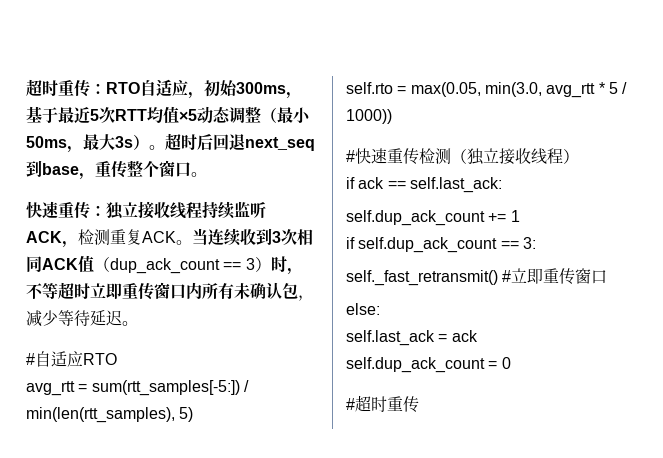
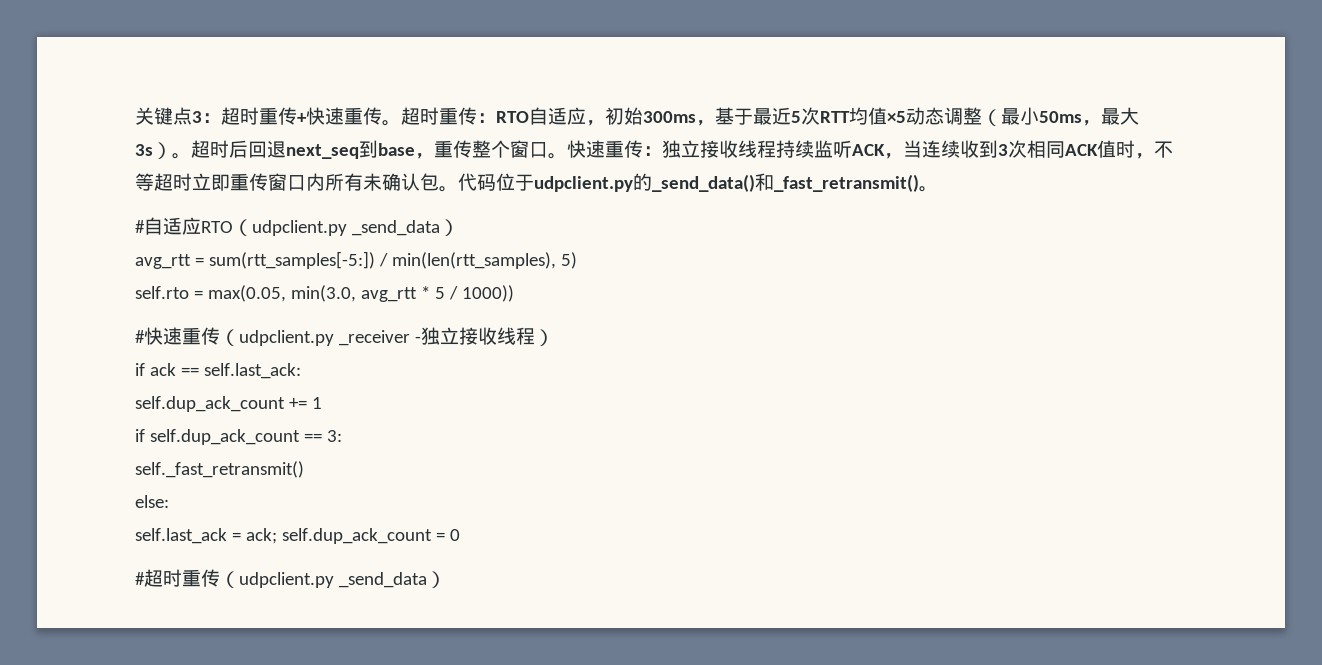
(26, 88) none -> [135,107,401,126] 关键点3：超时重传+快速重传。
(207, 174) // -> (567, 156) none
[78,229,192,245] 检测重复ACK。 -> (903, 156) none
[94,257,271,274] （dup_ack_count == 3） -> (1116, 149) none
[298,295,314,301] [26,310,122,327] ，减少等待延迟 -> [439,173,919,192] 。代码位于udpclient.py的_send_data()和_fast_retransmit()
(117, 359) none -> [233,219,459,236] （udpclient.py _send_data）
[419,148,467,164] 检测（ -> [220,329,421,346] （udpclient.py _receiver -
[502,268,608,285] #立即重传窗口 -> (304, 469) none
[451,330,478,342] ack // -> [245,528,277,544] ack;
(419, 404) none -> [220,571,446,588] （udpclient.py _send_data）

